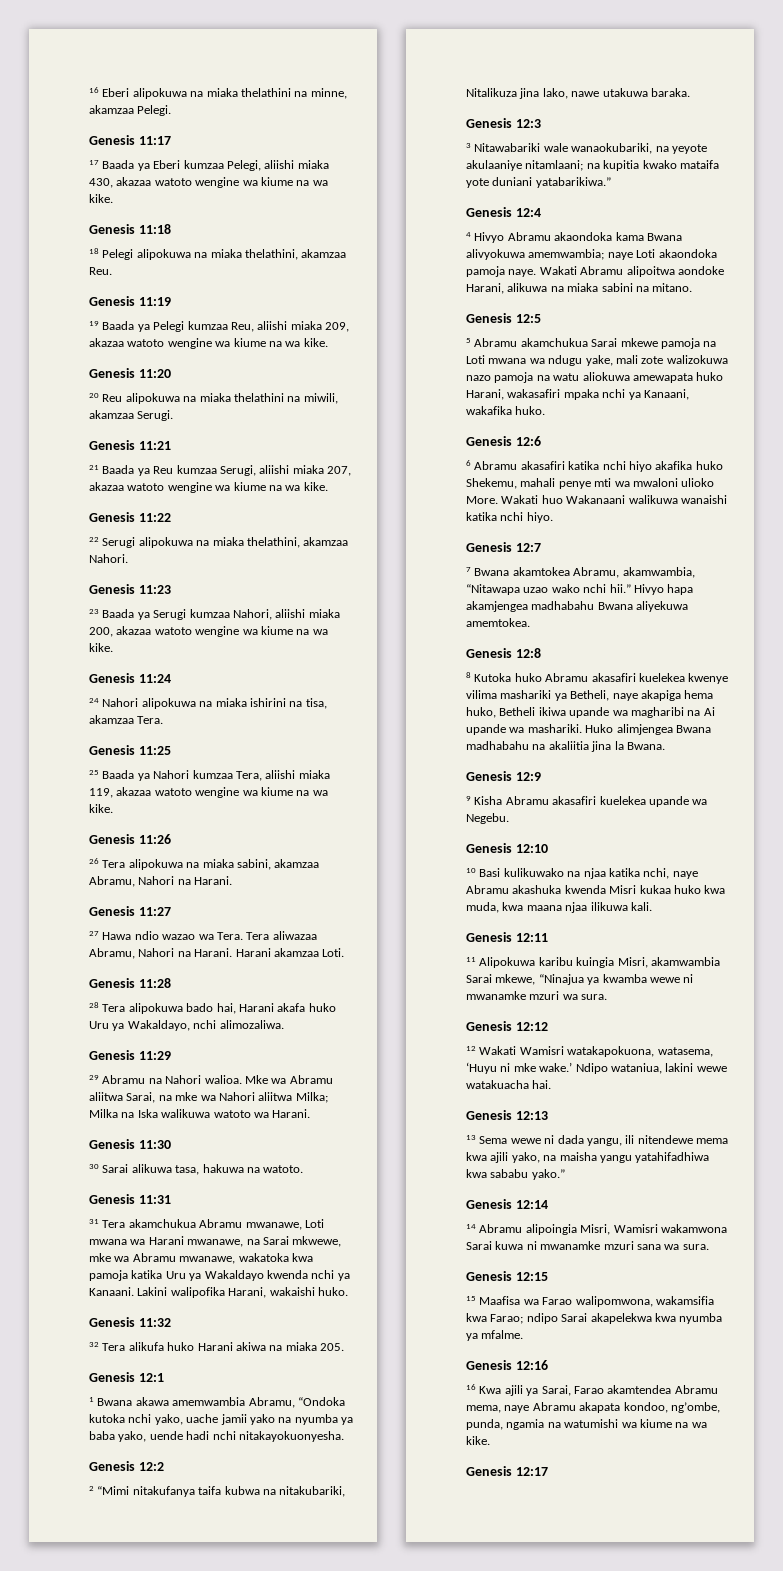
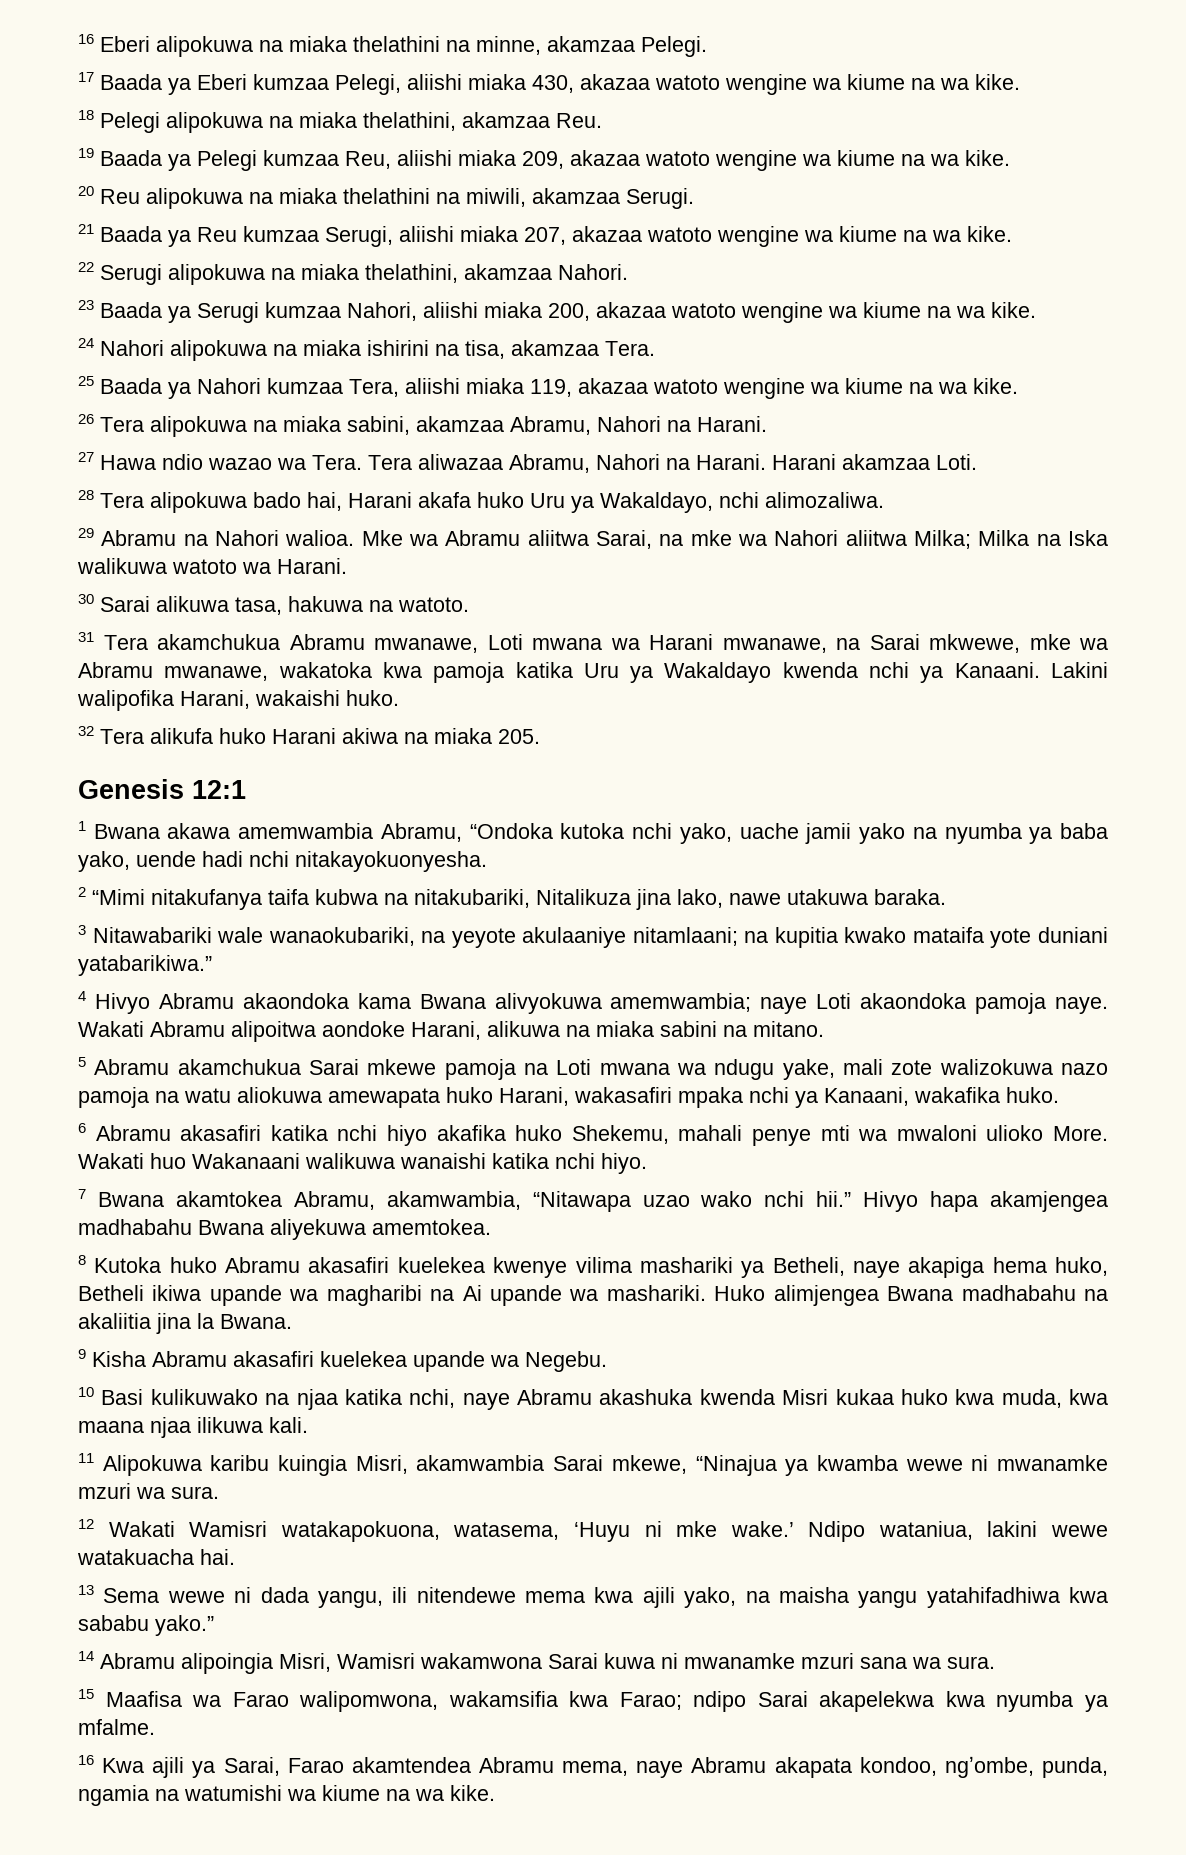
[89,135,171,145] // Genesis 11:17 -> (707, 46) none
[89,224,171,234] // Genesis 11:18 -> (1020, 82) none
[89,296,171,306] // Genesis 11:19 -> (602, 120) none
[89,368,171,378] // Genesis 11:20 -> (1010, 158) none
[89,440,171,450] // Genesis 11:21 -> (694, 198) none
[89,512,171,522] // Genesis 11:22 -> (1012, 234) none
[89,584,171,594] // Genesis 11:23 -> (628, 272) none
[89,673,171,683] // Genesis 11:24 -> (1036, 310) none
[89,745,171,755] // Genesis 11:25 -> (655, 348) none
[89,834,171,844] // Genesis 11:26 -> (1018, 386) none
[89,906,171,916] // Genesis 11:27 -> (767, 424) none
[89,978,171,988] // Genesis 11:28 -> (977, 462) none
[89,1050,171,1060] // Genesis 11:29 -> (884, 500) none
[89,1139,171,1149] // Genesis 11:30 -> (347, 566) none
[89,1194,171,1204] // Genesis 11:31 -> (469, 604) none
[89,1317,171,1327] // Genesis 11:32 -> (399, 698) none
[89,1461,164,1471] // Genesis 12:2 -> (487, 861) none
[466,118,541,128] // Genesis 12:3 -> (946, 897) none
[466,207,541,217] // Genesis 12:4 -> (212, 965) none
[466,313,541,323] // Genesis 12:5 -> (824, 1029) none
[466,436,541,446] // Genesis 12:6 -> (1059, 1095) none
[466,542,541,552] // Genesis 12:7 -> (647, 1163) none
[466,648,541,658] // Genesis 12:8 -> (491, 1227) none
[466,771,541,781] // Genesis 12:9 -> (292, 1321) none
[466,843,548,853] // Genesis 12:10 -> (607, 1361) none
[466,932,548,942] // Genesis 12:11 -> (308, 1425) none
[466,1021,548,1031] // Genesis 12:12 -> (219, 1492) none
[466,1110,548,1120] // Genesis 12:13 -> (235, 1557) none
[466,1199,548,1209] // Genesis 12:14 -> (214, 1625) none
[466,1271,548,1281] // Genesis 12:15 -> (995, 1662) none
[466,1360,548,1370] // Genesis 12:16 -> (155, 1727) none
[466,1466,548,1476] // Genesis 12:17 -> (495, 1793) none

